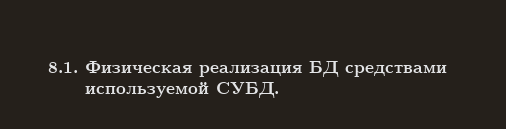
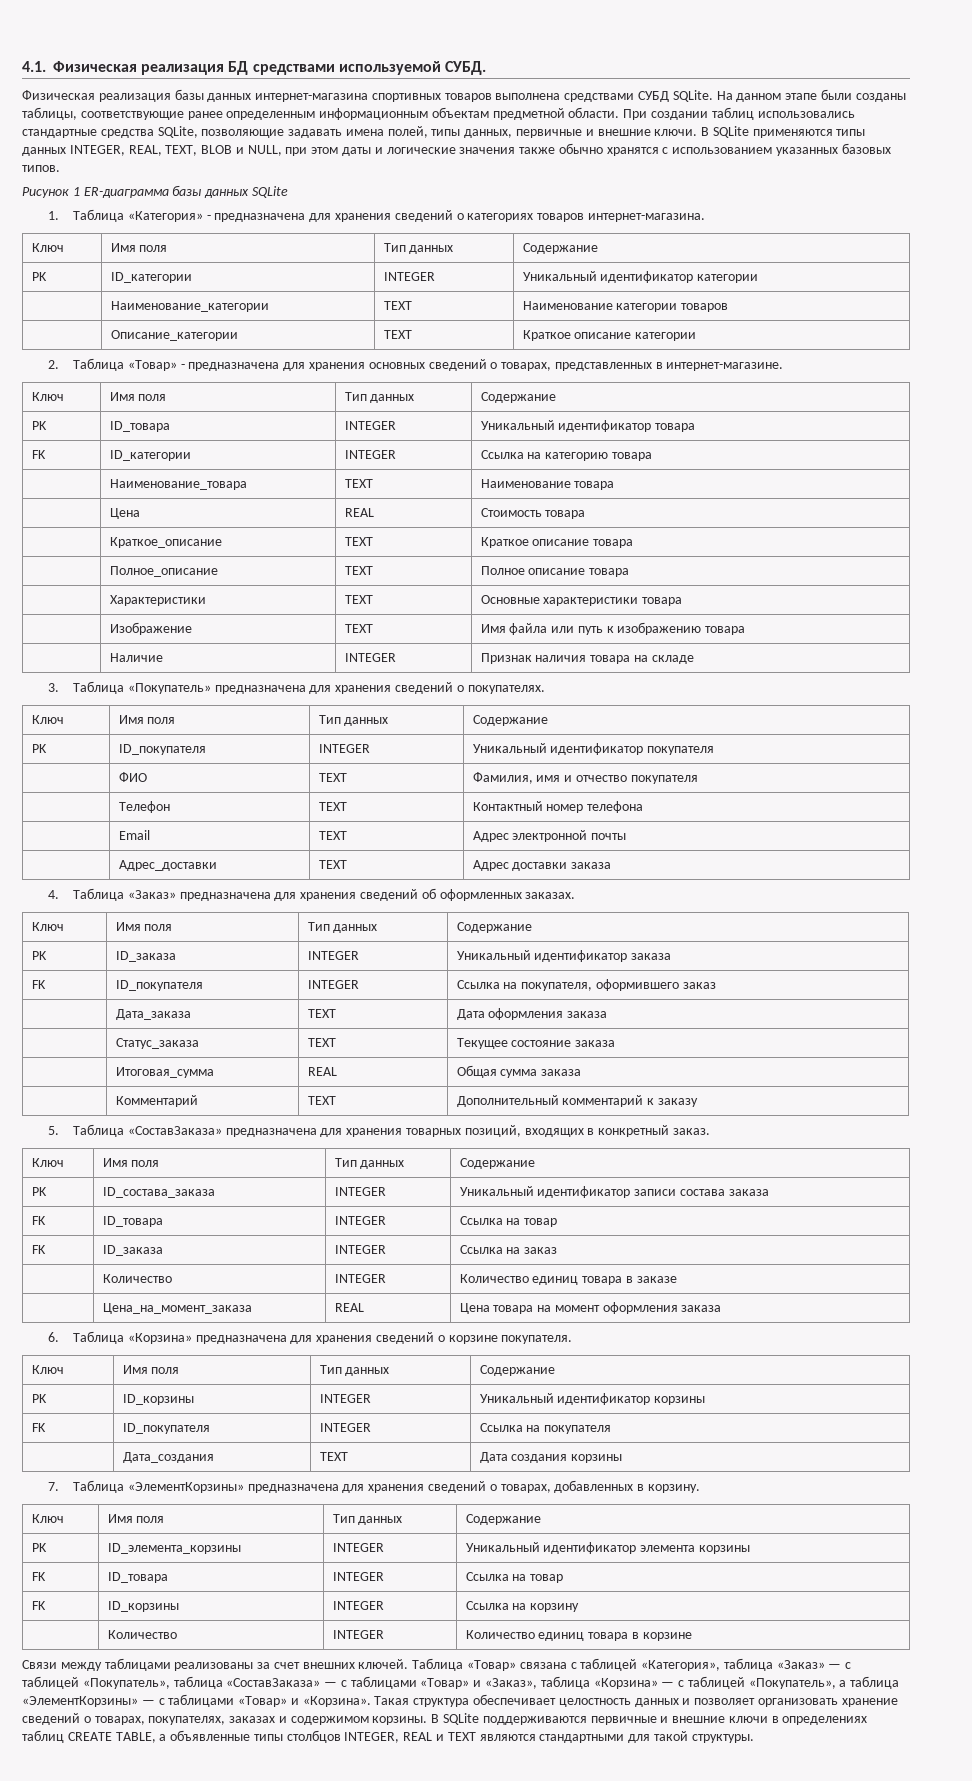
[48,62,78,73] 8.1. -> [22,61,46,72] 4.1.
(280, 90) none -> [22,89,906,102] [22,107,855,120] [22,126,866,138] [22,143,891,156] [22,165,60,172] [22,185,288,198] [47,209,705,222] [31,243,64,252] [110,243,168,252] [383,243,454,254] [522,243,598,254] [31,272,47,281] [110,272,192,283] [383,272,435,281] [522,271,759,283] [110,301,269,312] [383,301,412,310] [522,301,729,312] [110,330,238,341] [383,330,412,339] [522,330,697,341] [47,358,784,371] [31,392,64,401] [109,392,167,401] [344,392,415,403] [480,392,556,403] [31,421,47,430] [109,421,170,432] [344,421,396,430] [480,420,696,432] [31,450,46,459] [109,450,191,461] [344,450,396,459] [480,450,652,461] [109,479,247,490] [344,479,373,488] [480,479,615,490] [109,508,140,519] [344,508,374,517] [480,508,586,519] [109,537,222,548] [344,537,373,546] [480,537,634,548] [109,566,218,577] [344,566,373,575] [480,566,630,577] [109,595,206,606] [344,595,373,604] [480,595,683,606] [109,622,192,635] [344,624,373,633] [480,622,746,635] [109,653,163,662] [344,653,396,662] [480,653,694,664] [47,681,545,694] [31,715,64,724] [118,715,176,724] [318,715,389,726] [472,715,548,726] [31,744,47,753] [118,744,206,755] [318,744,370,753] [472,743,715,755] [118,772,147,782] [318,773,347,782] [472,772,698,784] [118,801,170,813] [318,802,347,811] [472,801,644,813] [118,830,150,840] [318,831,347,840] [472,830,627,842] [118,860,217,871] [318,860,347,869] [472,860,612,871] [47,888,576,901] [31,922,64,931] [115,922,173,931] [307,922,378,933] [456,922,532,933] [31,951,47,960] [115,951,176,962] [307,951,359,960] [456,950,672,962] [31,980,46,989] [115,980,203,991] [307,980,359,989] [456,979,716,991] [115,1009,191,1020] [307,1009,336,1018] [456,1008,608,1020] [115,1038,199,1049] [307,1038,336,1047] [456,1038,616,1049] [115,1067,214,1078] [307,1067,337,1076] [456,1065,582,1078] [115,1095,198,1107] [307,1096,336,1105] [456,1095,698,1107] [47,1124,710,1137] [31,1158,64,1167] [102,1158,160,1167] [334,1158,405,1169] [459,1158,535,1169] [31,1187,47,1196] [102,1187,215,1198] [334,1187,386,1196] [459,1186,769,1198] [31,1216,46,1225] [102,1216,163,1227] [334,1216,386,1225] [459,1216,558,1227] [31,1245,46,1254] [102,1245,163,1256] [334,1245,386,1254] [459,1245,558,1254] [102,1274,172,1283] [334,1274,386,1283] [459,1274,677,1285] [102,1303,252,1314] [334,1303,364,1312] [459,1302,722,1314] [47,1331,573,1344] [31,1365,64,1374] [122,1365,180,1374] [319,1365,390,1376] [479,1365,555,1376] [31,1394,47,1403] [122,1394,194,1405] [319,1394,371,1403] [479,1393,706,1405] [31,1423,46,1432] [122,1423,210,1434] [319,1423,371,1432] [479,1423,612,1434] [122,1452,214,1463] [319,1452,348,1461] [479,1452,623,1463] [47,1480,700,1493] [31,1514,64,1523] [107,1514,165,1523] [332,1514,403,1525] [465,1514,541,1525] [31,1543,47,1552] [107,1543,241,1554] [332,1543,384,1552] [465,1542,750,1554] [31,1572,46,1581] [107,1572,168,1583] [332,1572,384,1581] [465,1572,564,1583] [31,1601,46,1610] [107,1601,179,1612] [332,1601,384,1610] [465,1601,580,1612] [107,1630,177,1639] [332,1630,384,1639] [465,1630,692,1641] [22,1658,852,1671] [22,1676,900,1689] [22,1694,898,1707] [22,1713,868,1725] [22,1730,754,1743] // Физическая реализация базы данных интернет-магазина спортивных товаров выполнена средствами СУБД SQLite. На данном этапе были созданы таблицы, соответствующие ранее определенным информационным объектам предметной области. При создании таблиц использовались стандартные средства SQLite, позволяющие задавать имена полей, типы данных, первичные и внешние ключи. В SQLite применяются типы данных INTEGER, REAL, TEXT, BLOB и NULL, при этом даты и логические значения также обычно хранятся с использованием указанных базовых типов. // Рисунок 1 ER-диаграмма базы данных SQLite // 1. Таблица «Категория» - предназначена для хранения сведений о категориях товаров интернет-магазина. // Ключ | Имя поля | Тип данных | Содержание // PK | ID_категории | INTEGER | Уникальный идентификатор категории // | Наименование_категории | TEXT | Наименование категории товаров // | Описание_категории | TEXT | Краткое описание категории // 2. Таблица «Товар» - предназначена для хранения основных сведений о товарах, представленных в интернет-магазине. // Ключ | Имя поля | Тип данных | Содержание // PK | ID_товара | INTEGER | Уникальный идентификатор товара // FK | ID_категории | INTEGER | Ссылка на категорию товара // | Наименование_товара | TEXT | Наименование товара // | Цена | REAL | Стоимость товара // | Краткое_описание | TEXT | Краткое описание товара // | Полное_описание | TEXT | Полное описание товара // | Характеристики | TEXT | Основные характеристики товара // | Изображение | TEXT | Имя файла или путь к изображению товара // | Наличие | INTEGER | Признак наличия товара на складе // 3. Таблица «Покупатель» предназначена для хранения сведений о покупателях. // Ключ | Имя поля | Тип данных | Содержание // PK | ID_покупателя | INTEGER | Уникальный идентификатор покупателя // | ФИО | TEXT | Фамилия, имя и отчество покупателя // | Телефон | TEXT | Контактный номер телефона // | Email | TEXT | Адрес электронной почты // | Адрес_доставки | TEXT | Адрес доставки заказа // 4. Таблица «Заказ» предназначена для хранения сведений об оформленных заказах. // Ключ | Имя поля | Тип данных | Содержание // PK | ID_заказа | INTEGER | Уникальный идентификатор заказа // FK | ID_покупателя | INTEGER | Ссылка на покупателя, оформившего заказ // | Дата_заказа | TEXT | Дата оформления заказа // | Статус_заказа | TEXT | Текущее состояние заказа // | Итоговая_сумма | REAL | Общая сумма заказа // | Комментарий | TEXT | Дополнительный комментарий к заказу // 5. Таблица «СоставЗаказа» предназначена для хранения товарных позиций, входящих в конкретный заказ. // Ключ | Имя поля | Тип данных | Содержание // PK | ID_состава_заказа | INTEGER | Уникальный идентификатор записи состава заказа // FK | ID_товара | INTEGER | Ссылка на товар // FK | ID_заказа | INTEGER | Ссылка на заказ // | Количество | INTEGER | Количество единиц товара в заказе // | Цена_на_момент_заказа | REAL | Цена товара на момент оформления заказа // 6. Таблица «Корзина» предназначена для хранения сведений о корзине покупателя. // Ключ | Имя поля | Тип данных | Содержание // PK | ID_корзины | INTEGER | Уникальный идентификатор корзины // FK | ID_покупателя | INTEGER | Ссылка на покупателя // | Дата_создания | TEXT | Дата создания корзины // 7. Таблица «ЭлементКорзины» предназначена для хранения сведений о товарах, добавленных в корзину. // Ключ | Имя поля | Тип данных | Содержание // PK | ID_элемента_корзины | INTEGER | Уникальный идентификатор элемента корзины // FK | ID_товара | INTEGER | Ссылка на товар // FK | ID_корзины | INTEGER | Ссылка на корзину // | Количество | INTEGER | Количество единиц товара в корзине // Связи между таблицами реализованы за счет внешних ключей. Таблица «Товар» связана с таблицей «Категория», таблица «Заказ» — с таблицей «Покупатель», таблица «СоставЗаказа» — с таблицами «Товар» и «Заказ», таблица «Корзина» — с таблицей «Покупатель», а таблица «ЭлементКорзины» — с таблицами «Товар» и «Корзина». Такая структура обеспечивает целостность данных и позволяет организовать хранение сведений о товарах, покупателях, заказах и содержимом корзины. В SQLite поддерживаются первичные и внешние ключи в определениях таблиц CREATE TABLE, а объявленные типы столбцов INTEGER, REAL и TEXT являются стандартными для такой структуры.

